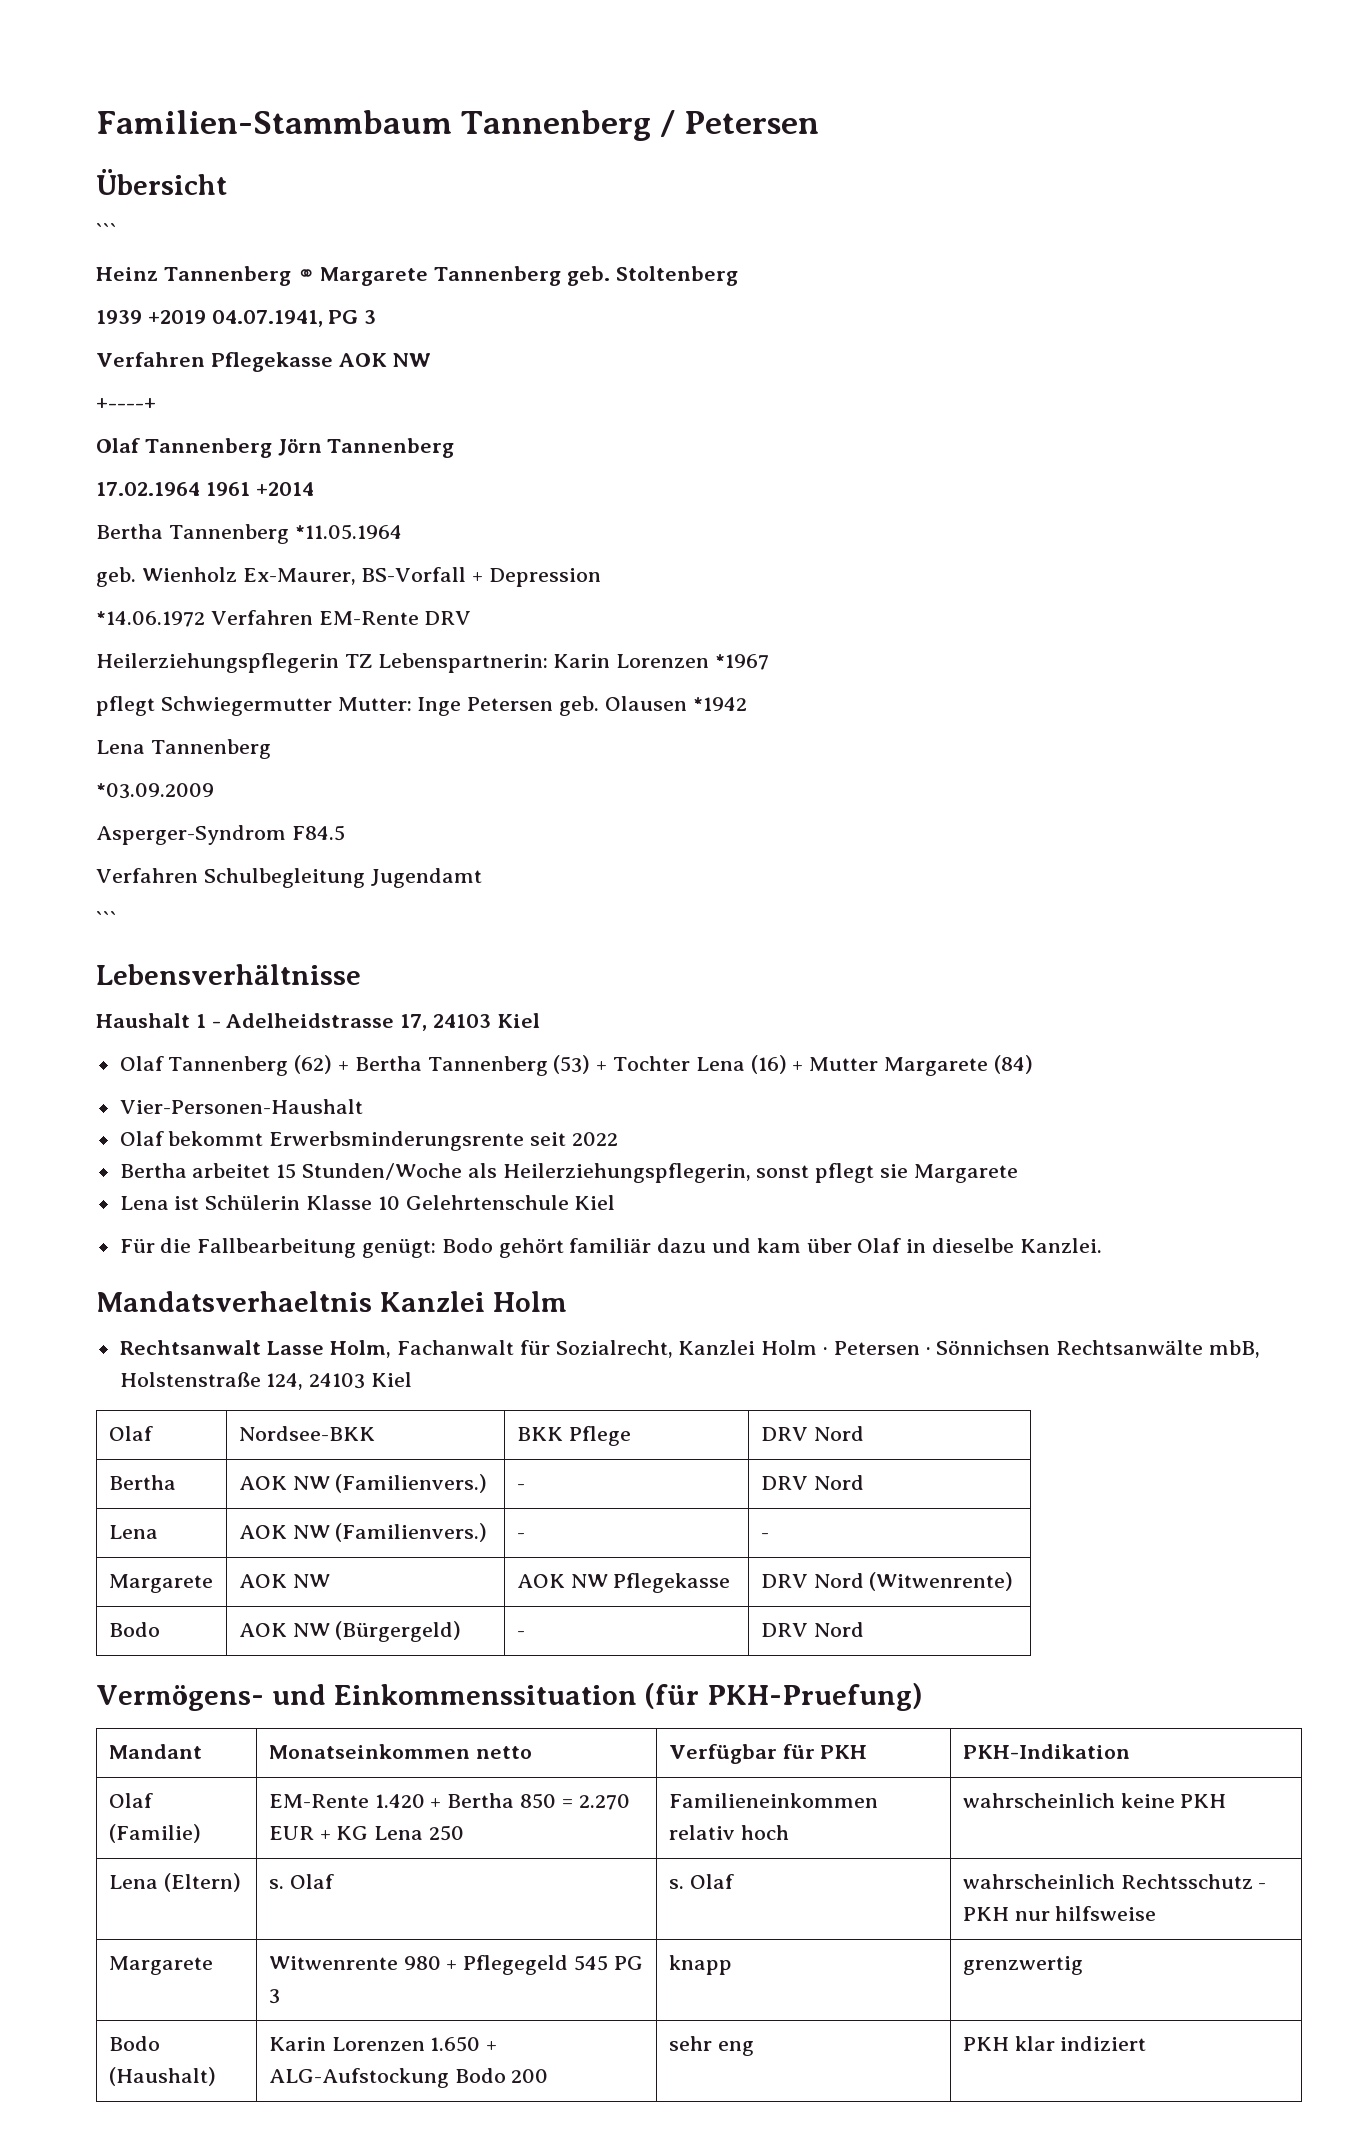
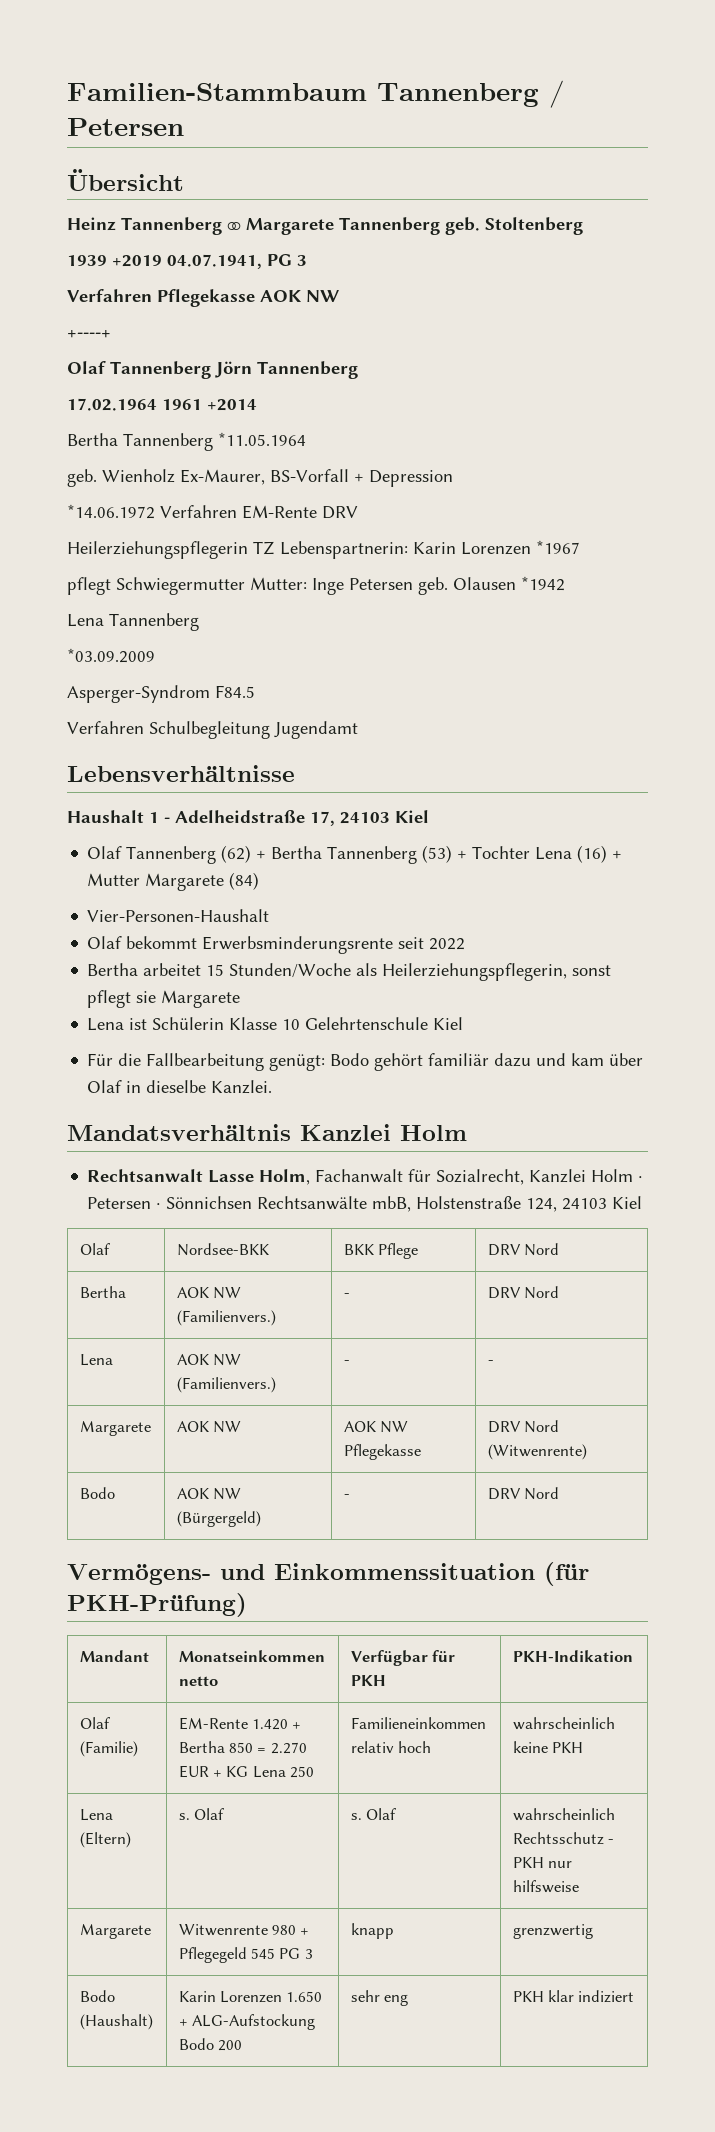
[96,223,117,238] // ``` -> (184, 180) none
[96,911,117,926] // ``` -> (358, 730) none
[226,1013,395,1028] Adelheidstrasse -> [175,810,305,823] Adelheidstraße
[96,1291,372,1312] Mandatsverhaeltnis -> [67,1124,291,1141] Mandatsverhältnis
[707,1683,924,1711] PKH-Pruefung) -> [67,1593,247,1617] PKH-Prüfung)

